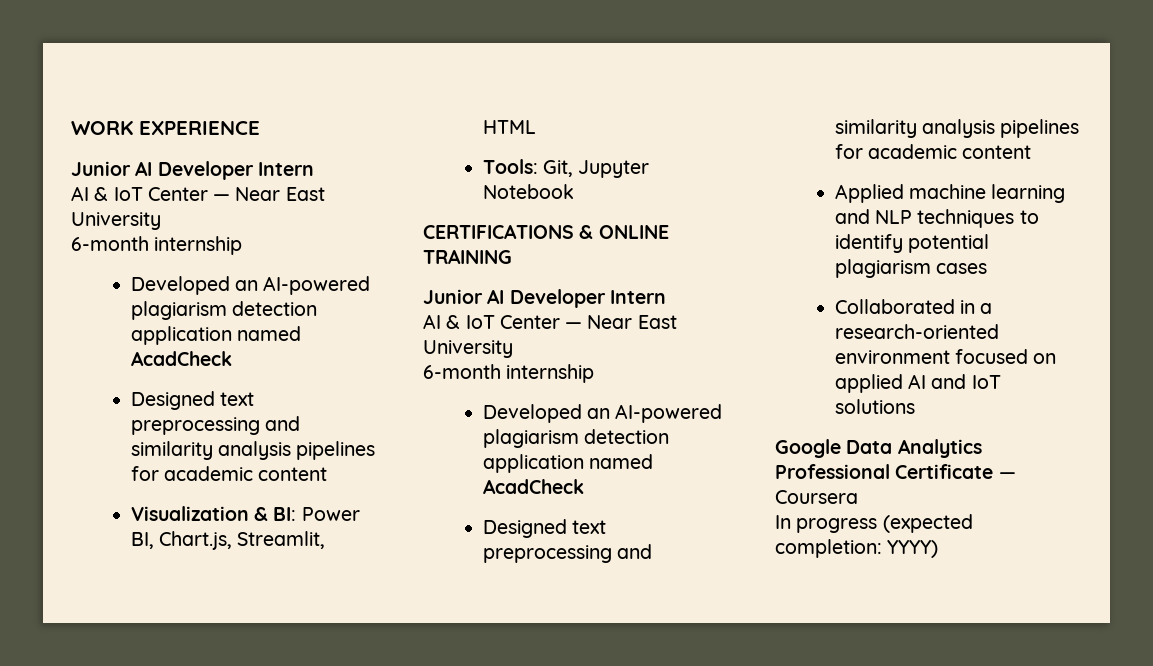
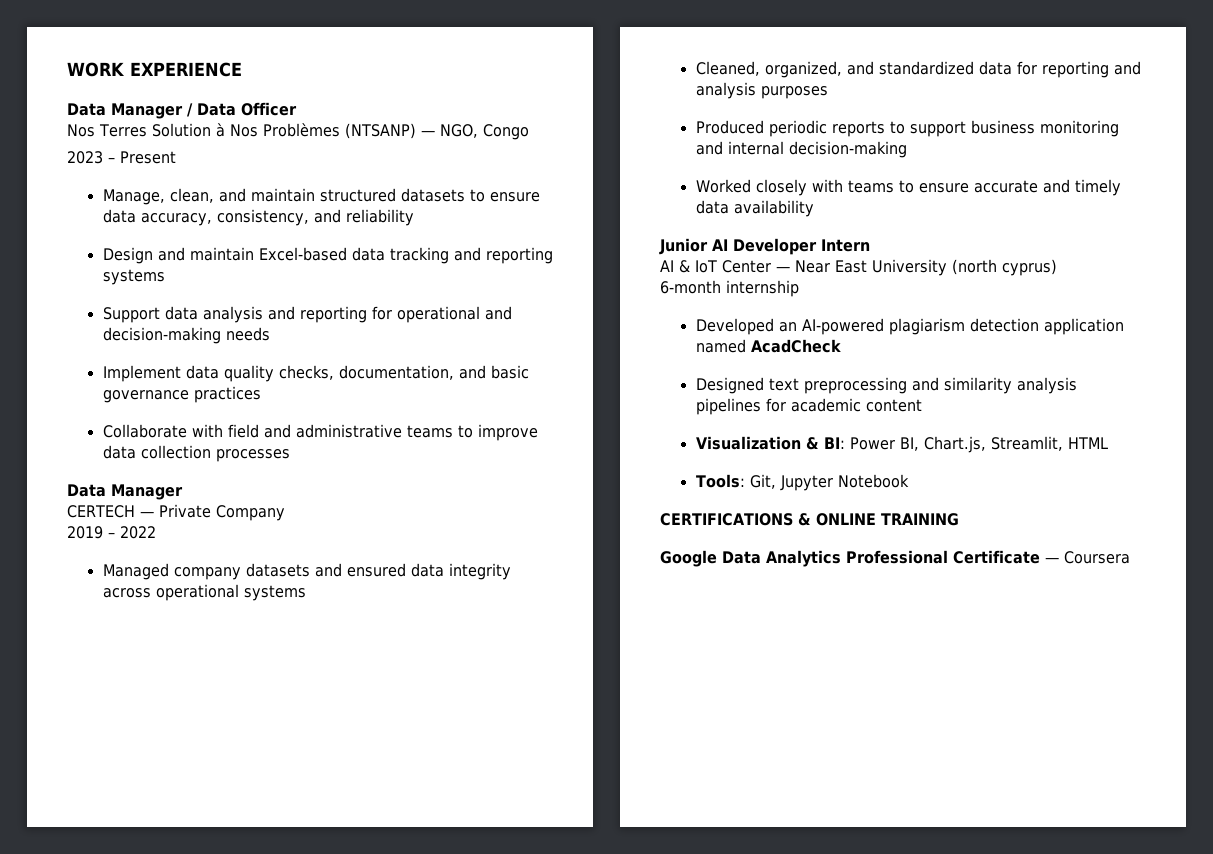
(260, 128) none -> [67,102,297,119] [67,123,529,140] [67,151,176,164] [102,188,540,205] [102,209,414,226] [102,247,553,264] [102,269,165,285] [102,306,512,323] [102,327,270,344] [102,365,529,382] [102,386,261,403] [102,424,538,441] [102,445,290,462] [67,484,183,500] [67,504,285,521] [67,526,156,539] [102,563,511,580] [102,584,306,601] [695,61,1141,78] [695,82,828,99] [695,120,1119,137] [695,141,907,158] [695,179,1121,196] [695,200,814,217] // Data Manager / Data Officer // Nos Terres Solution à Nos Problèmes (NTSANP) — NGO, Congo // 2023 – Present // Manage, clean, and maintain structured datasets to ensure data accuracy, consistency, and reliability // Design and maintain Excel-based data tracking and reporting systems // Support data analysis and reporting for operational and decision-making needs // Implement data quality checks, documentation, and basic governance practices // Collaborate with field and administrative teams to improve data collection processes // Data Manager // CERTECH — Private Company // 2019 – 2022 // Managed company datasets and ensured data integrity across operational systems // Cleaned, organized, and standardized data for reporting and analysis purposes // Produced periodic reports to support business monitoring and internal decision-making // Worked closely with teams to ensure accurate and timely data availability
(161, 221) none -> [952,259,1057,276] (north cyprus)
[423,289,666,308] [423,314,677,329] [423,340,513,358] [423,364,595,383] [482,404,723,423] [482,429,670,448] [482,454,654,473] [482,479,584,494] [482,519,607,538] [482,544,653,563] [834,119,1080,138] [834,144,1032,159] [834,184,1066,203] [834,209,1039,228] [834,234,990,253] [834,259,988,278] [834,299,993,314] [834,324,999,339] [834,349,1057,364] [834,374,1001,393] [834,399,915,414] // Junior AI Developer Intern // AI & IoT Center — Near East University // 6-month internship // Developed an AI-powered plagiarism detection application named AcadCheck // Designed text preprocessing and similarity analysis pipelines for academic content // Applied machine learning and NLP techniques to identify potential plagiarism cases // Collaborated in a research-oriented environment focused on applied AI and IoT solutions -> (959, 519) none
[775,514,973,533] [775,539,939,558] // In progress (expected completion: YYYY) -> (1130, 557) none

